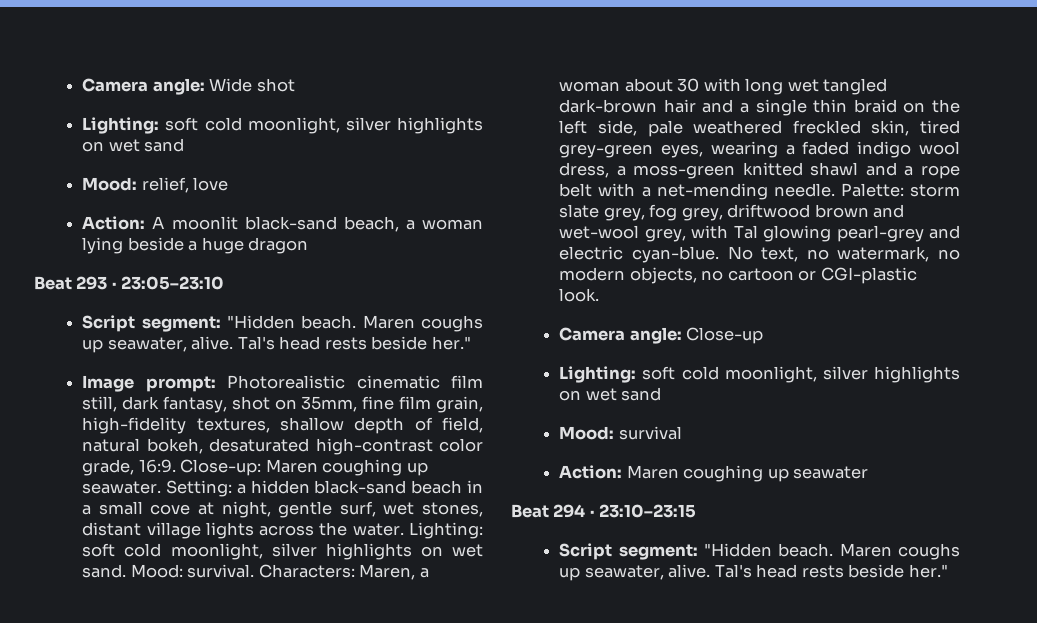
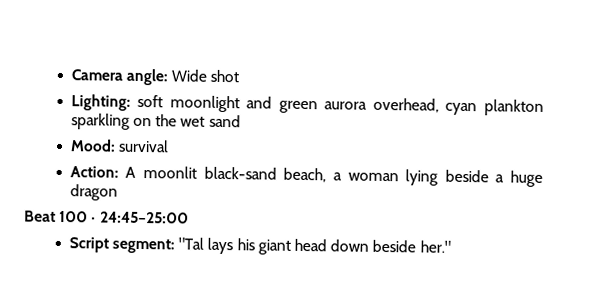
[204,117,483,134] [82,138,185,152] [82,177,229,193] cold moonlight, silver highlights on wet sand // Mood: relief, love -> [169,95,544,116] [70,113,241,130] [69,139,170,153] moonlight and green aurora overhead, cyan plankton sparkling on the wet sand // Mood: survival
[76,276,225,290] [82,315,483,332] [82,336,471,353] [82,375,484,392] [82,396,483,413] [82,417,483,434] [82,438,484,455] [82,459,428,476] [82,480,483,497] [82,501,484,518] [82,522,483,539] [82,543,483,560] [82,564,429,580] [559,78,888,95] [559,99,960,116] [559,120,960,137] [559,141,960,158] [559,162,960,179] [559,183,960,200] [559,204,905,221] [559,225,960,242] [559,246,960,263] [559,267,917,284] [559,288,600,302] [559,327,764,344] [559,366,960,383] [559,387,662,401] [559,426,682,440] [559,465,869,482] [511,504,697,518] [559,543,960,560] [559,564,844,581] 293 · 23:05–23:10 // Script segment: "Hidden beach. Maren coughs up seawater, alive. Tal's head rests beside her." // Image prompt: Photorealistic cinematic film still, dark fantasy, shot on 35mm, fine film grain, high-fidelity textures, shallow depth of field, natural bokeh, desaturated high-contrast color grade, 16:9. Close-up: Maren coughing up seawater. Setting: a hidden black-sand beach in a small cove at night, gentle surf, wet stones, distant village lights across the water. Lighting: soft cold moonlight, silver highlights on wet sand. Mood: survival. Characters: Maren, a woman about 30 with long wet tangled dark-brown hair and a single thin braid on the left side, pale weathered freckled skin, tired grey-green eyes, wearing a faded indigo wool dress, a moss-green knitted shawl and a rope belt with a net-mending needle. Palette: storm slate grey, fog grey, driftwood brown and wet-wool grey, with Tal glowing pearl-grey and electric cyan-blue. No text, no watermark, no modern objects, no cartoon or CGI-plastic look. // Camera angle: Close-up // Lighting: soft cold moonlight, silver highlights on wet sand // Mood: survival // Action: Maren coughing up seawater // Beat 294 · 23:10–23:15 // Script segment: "Hidden beach. Maren coughs up seawater, alive. Tal's head rests -> [59,210,189,224] [68,237,370,255] 100 · 24:45–25:00 // Script segment: "Tal lays his giant head down

